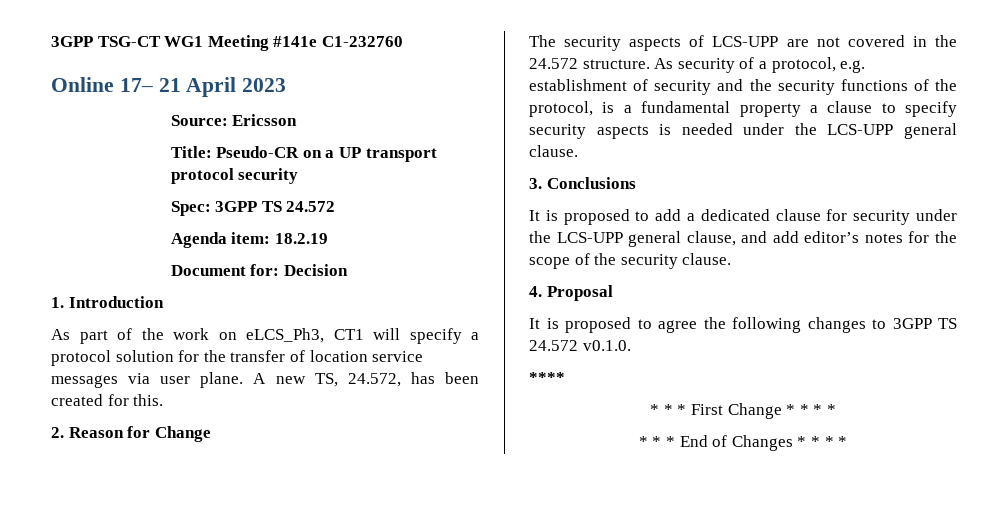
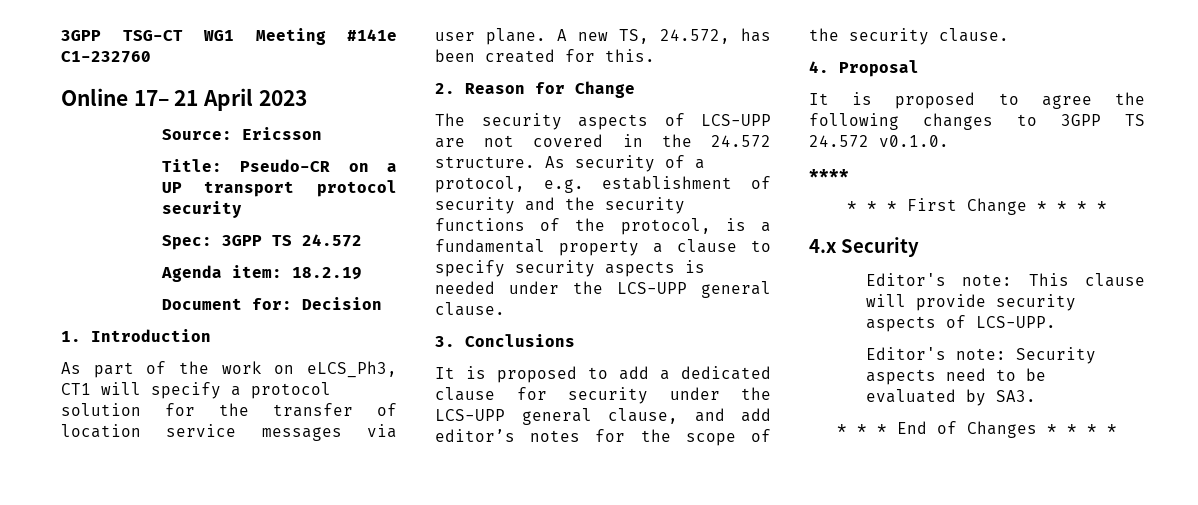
(836, 409) none -> [809,237,919,257] [865,273,1145,287] [865,294,1076,311] [865,315,1056,332] [865,347,1096,364] [865,368,1046,385] [865,389,1036,406] // 4.x Security // Editor's note: This clause will provide security aspects of LCS-UPP. // Editor's note: Security aspects need to be evaluated by SA3.

